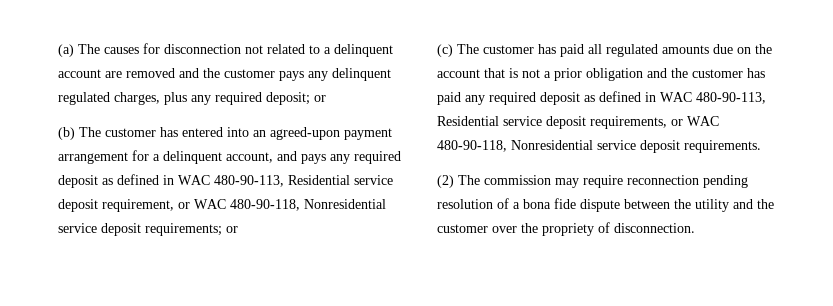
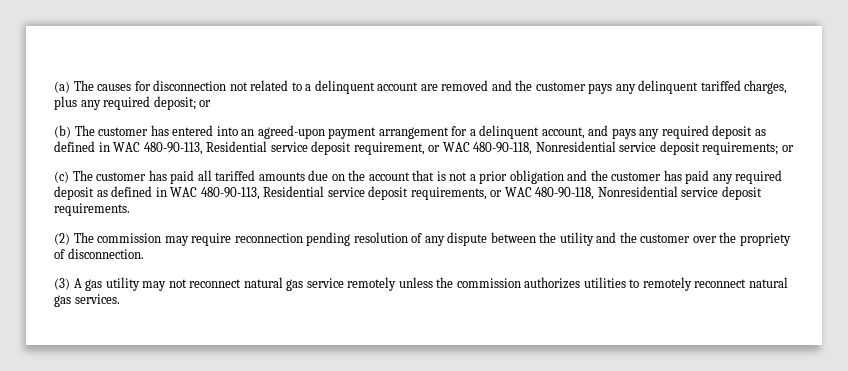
[58,92,110,105] regulated -> [700,80,741,91] tariffed
[606,44,658,57] regulated -> [215,170,256,181] tariffed
[513,198,576,209] a bona fide -> [424,236,445,246] any
(695, 228) none -> [54,277,788,291] [54,294,120,307] // (3) A gas utility may not reconnect natural gas service remotely unless the commission authorizes utilities to remotely reconnect natural gas services.

